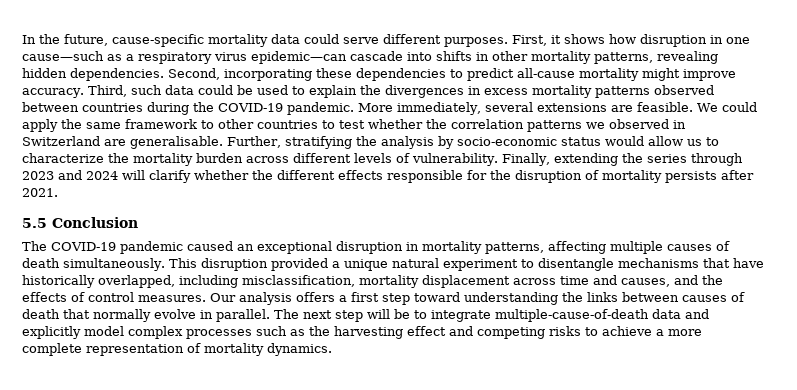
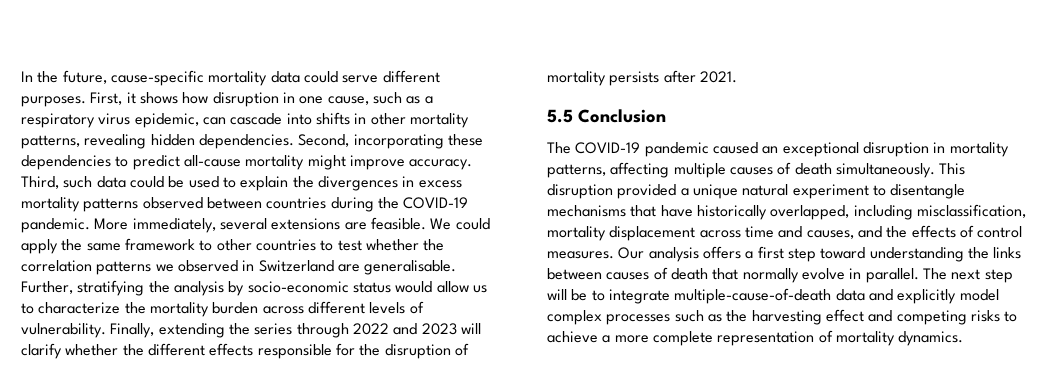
[22,51,104,61] cause—such -> [327,92,402,105] cause, such
[251,51,347,64] epidemic—can -> [134,113,226,128] epidemic, can
[22,170,118,180] 2023 and 2024 -> [352,323,457,335] 2022 and 2023

